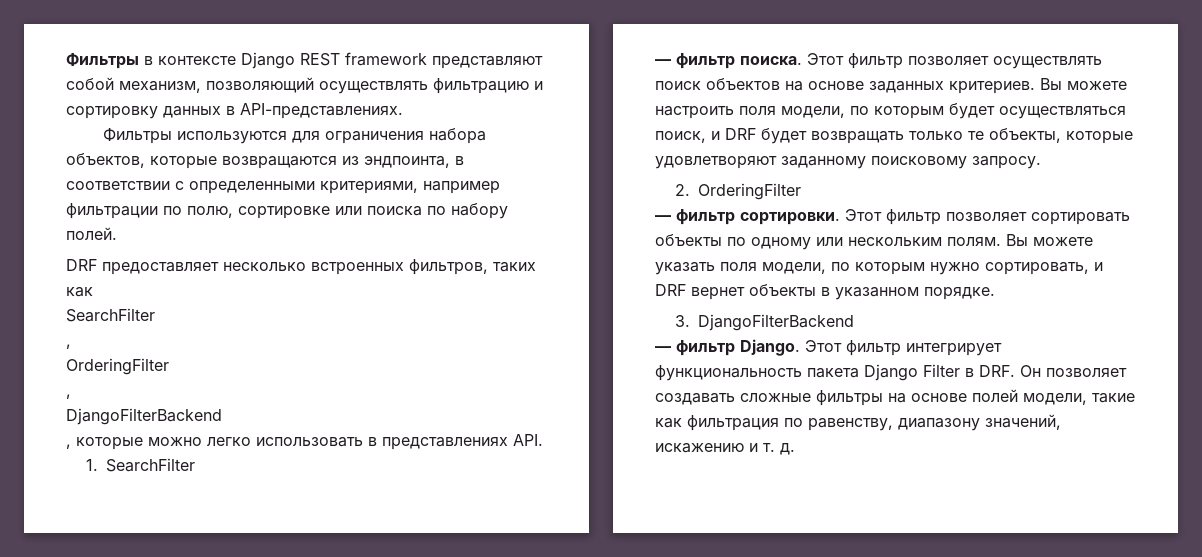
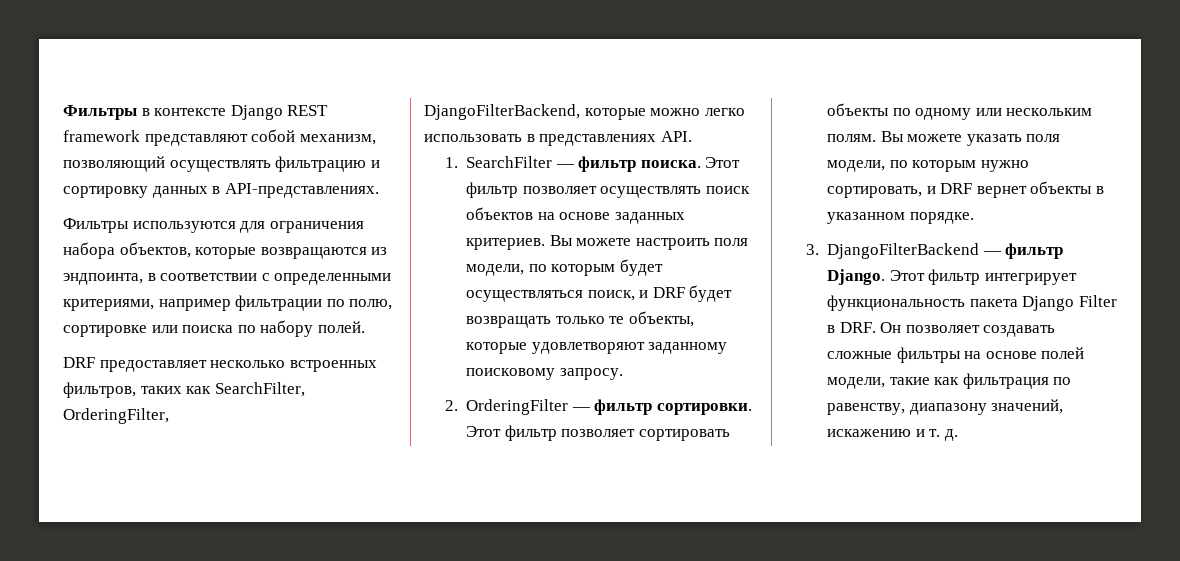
[66,308,155,322] [66,344,71,349] [66,358,169,375] [66,394,71,399] [66,408,222,425] [66,444,71,449] // SearchFilter // , // OrderingFilter // , // DjangoFilterBackend // , -> [214,382,305,397] [63,408,169,424] [424,104,580,120] SearchFilter, OrderingFilter, // DjangoFilterBackend,
(196, 465) // -> (552, 162) none
(802, 191) // -> (568, 407) none
(855, 322) // -> (979, 251) none

